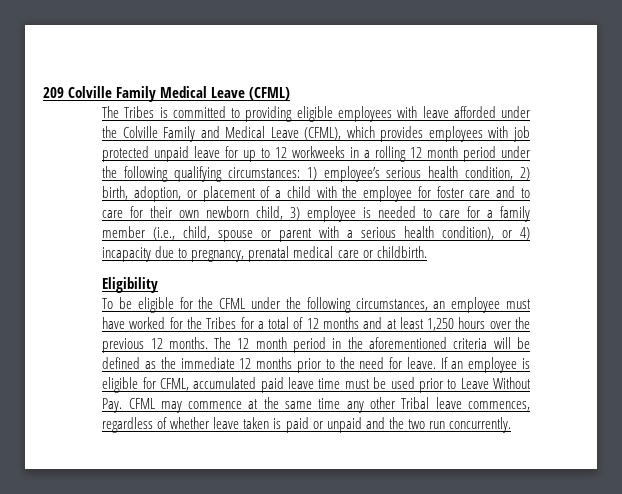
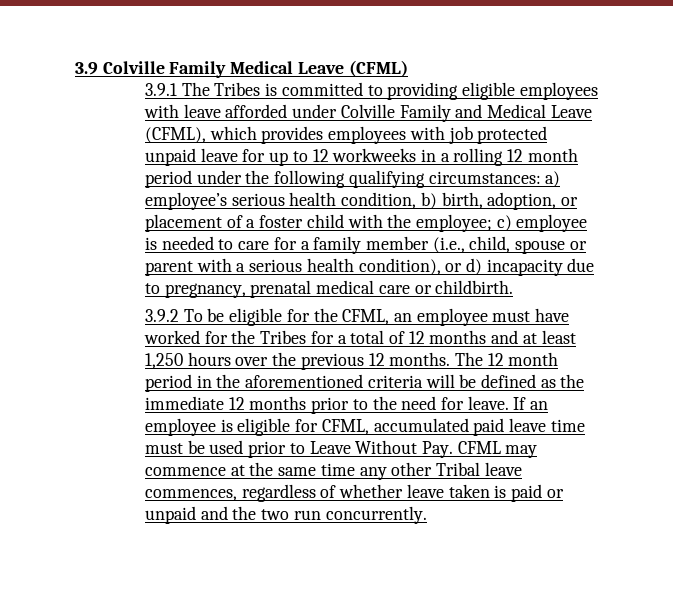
[43,87,64,98] 209 -> [75,62,98,75] 3.9
(291, 93) none -> [144,83,177,96] 3.9.1
[102,126,118,138] the -> (338, 111) none
[306,167,317,180] 1) -> [545,171,561,187] a)
[519,167,530,180] 2) -> [420,192,437,209] b)
(282, 194) none -> [259,215,304,228] foster
[363,186,530,202] [102,206,301,220] employee for foster care and to care for their own newborn child, 3) -> [416,214,512,232] employee; c)
[519,227,530,240] 4) -> [466,258,483,275] d)
[102,277,159,293] Eligibility // -> [144,309,179,322] 3.9.2
[219,297,428,313] CFML under the following circumstances, -> [342,309,390,325] CFML,

